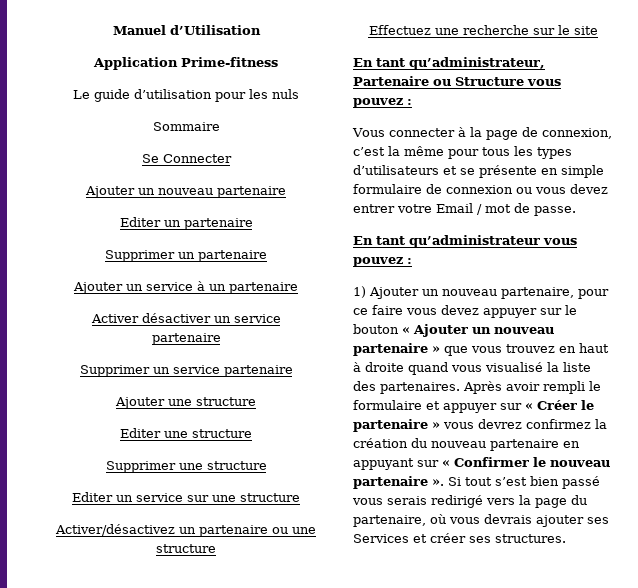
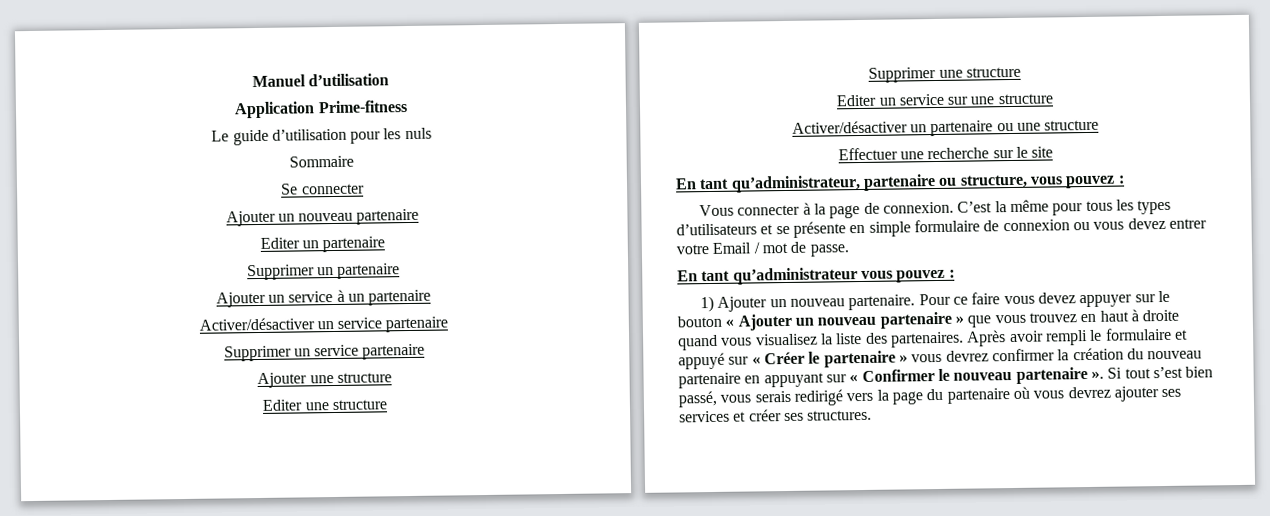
[169,25,261,35] d’Utilisation -> [308,73,390,87] d’utilisation
[162,154,232,163] Connecter -> [300,183,365,195] connecter
[90,313,211,323] Activer désactiver -> [198,317,315,331] Activer/désactiver
[55,524,175,536] Activer/désactivez -> [791,120,908,134] Activer/désactiver
[368,25,431,35] Effectuez -> [837,147,898,161] Effectuer
[353,76,524,86] Partenaire ou Structure -> [862,174,1028,191] partenaire ou structure,
[541,128,612,139] [353,147,385,156] connexion, c’est -> [882,201,993,214] connexion. C’est
[501,287,609,299] partenaire, pour -> [848,293,951,311] partenaire. Pour
[485,362,543,372] visualisé -> [755,333,818,346] visualisez
[443,403,497,413] appuyer -> [678,352,725,370] appuyé
[526,419,591,429] confirmez -> [991,348,1055,362] confirmer
[562,476,600,489] passé -> [678,390,717,408] passé,
[353,515,426,527] partenaire, -> [946,388,1010,404] partenaire
[484,514,532,524] devrais -> [1067,386,1111,399] devrez
[353,534,409,543] Services -> [679,410,730,423] services

